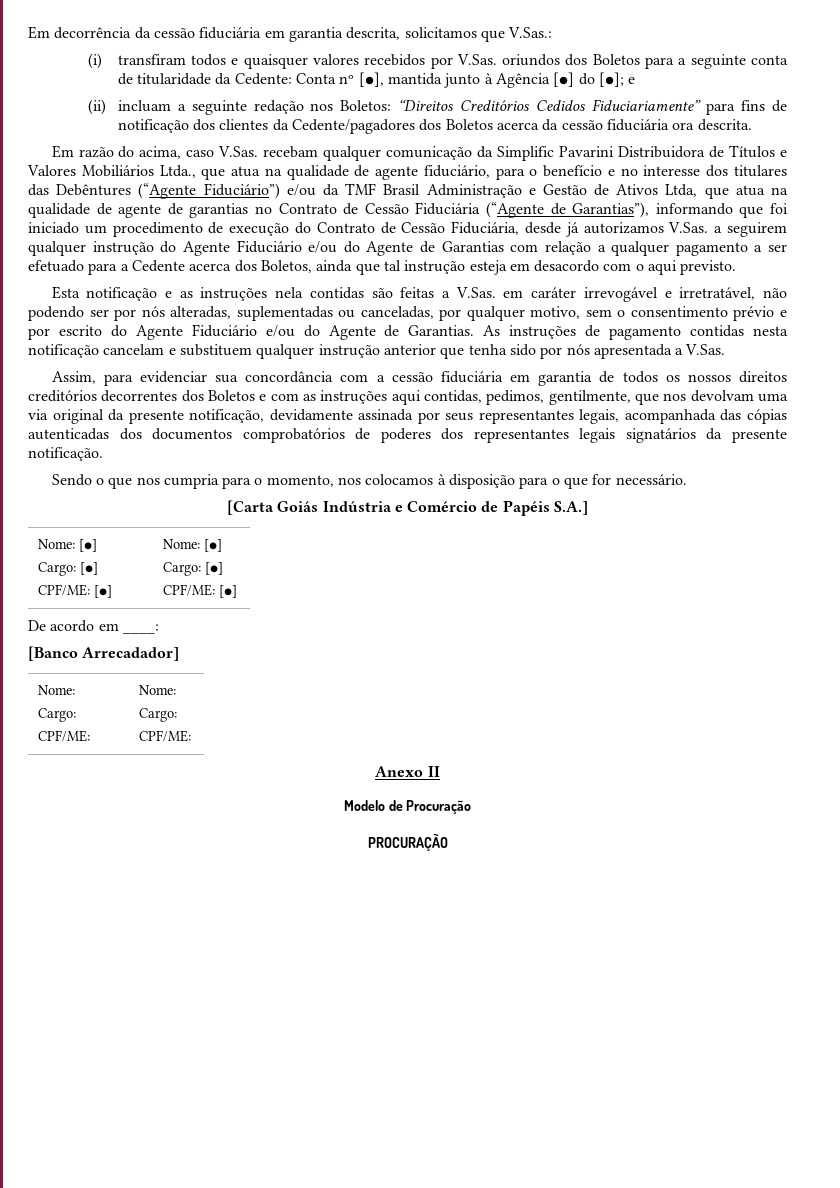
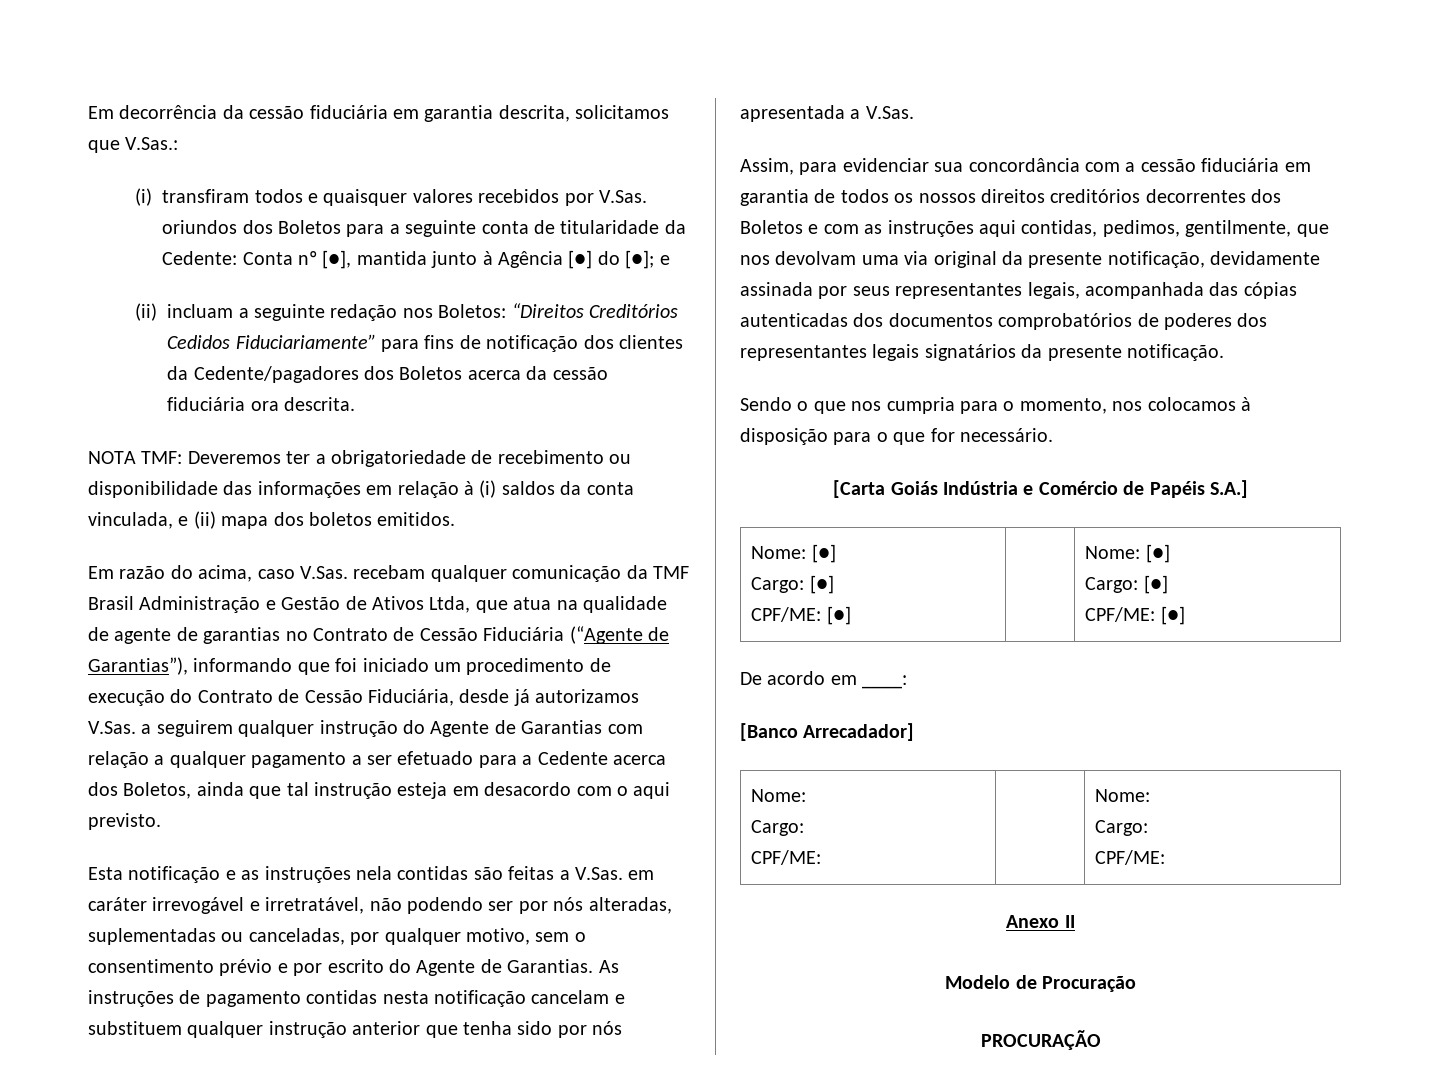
(752, 125) none -> [88,450,632,467] [88,480,634,498] [88,511,456,529] // NOTA TMF: Deveremos ter a obrigatoriedade de recebimento ou disponibilidade das informações em relação à (i) saldos da conta vinculada, e (ii) mapa dos boletos emitidos.
[497,145,787,161] [27,165,787,180] [28,183,339,199] Simplific Pavarini Distribuidora de Títulos e Valores Mobiliários Ltda., que atua na qualidade de agente fiduciário, para o benefício e no interesse dos titulares das Debêntures (“Agente Fiduciário”) e/ou da -> (648, 572) none
[236,240,414,256] Fiduciário e/ou do Agente -> (490, 729) none
[191,324,376,340] Fiduciário e/ou do Agente -> (476, 968) none

